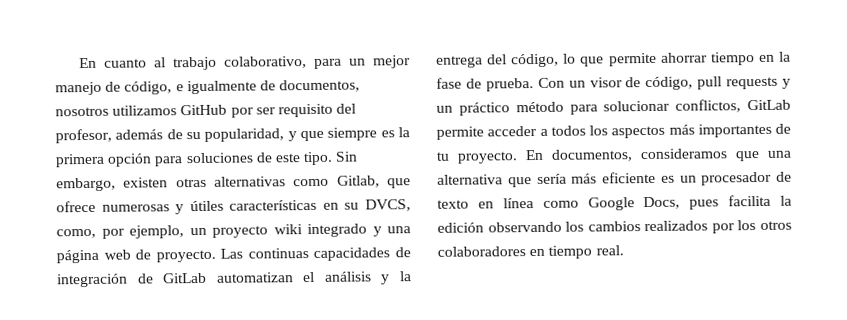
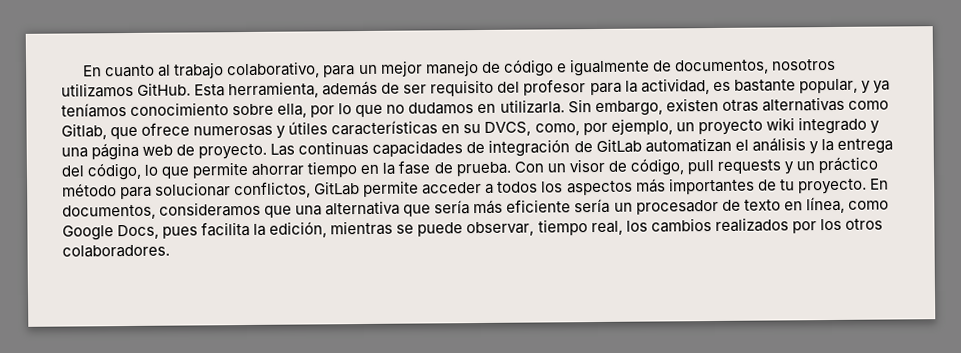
[124,81,173,95] código, -> [503,59,554,77] código
[180,103,357,118] [55,127,410,144] [55,151,334,168] GitHub por ser requisito del profesor, además de su popularidad, y que siempre es la primera opción para soluciones de este tipo. -> [137,78,890,99] [61,99,565,118] GitHub. Esta herramienta, además de ser requisito del profesor para la actividad, es bastante popular, y ya teníamos conocimiento sobre ella, por lo que no dudamos en utilizarla.
[660,175,675,183] es -> [574,198,611,214] sería
[502,198,534,209] línea -> [805,196,845,214] línea,
[437,221,562,233] edición observando -> [269,219,623,238] edición, mientras se puede observar, tiempo real,
[437,245,624,259] colaboradores en tiempo real. -> [62,244,170,258] colaboradores.

